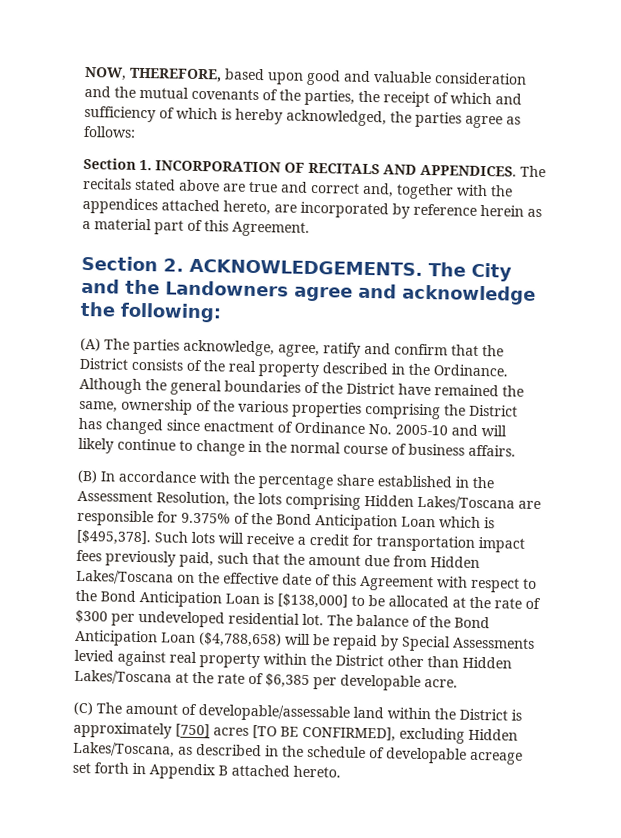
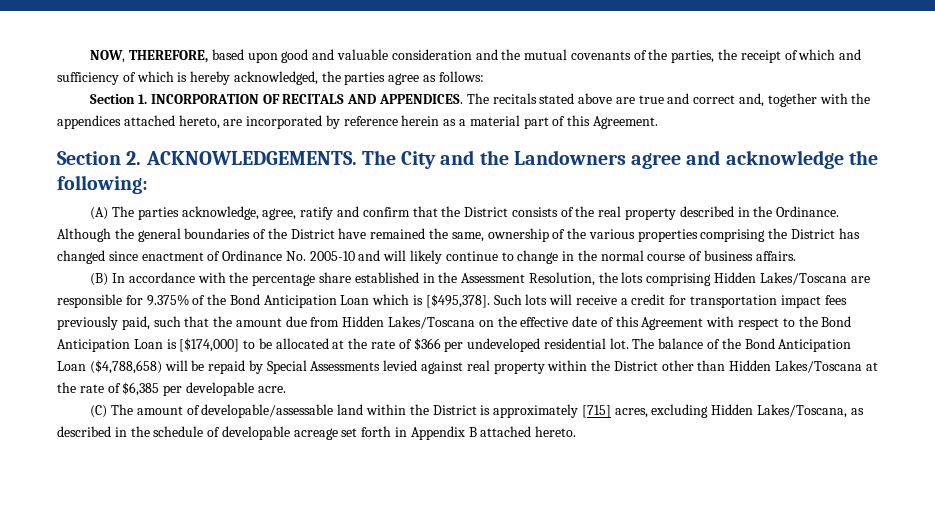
[277,593,348,609] [$138,000] -> [179,338,240,352] [$174,000]
[75,609,108,624] $300 -> [413,338,441,351] $366
[175,723,396,742] [750] acres [TO BE CONFIRMED], -> [581,405,648,418] [715] acres,

